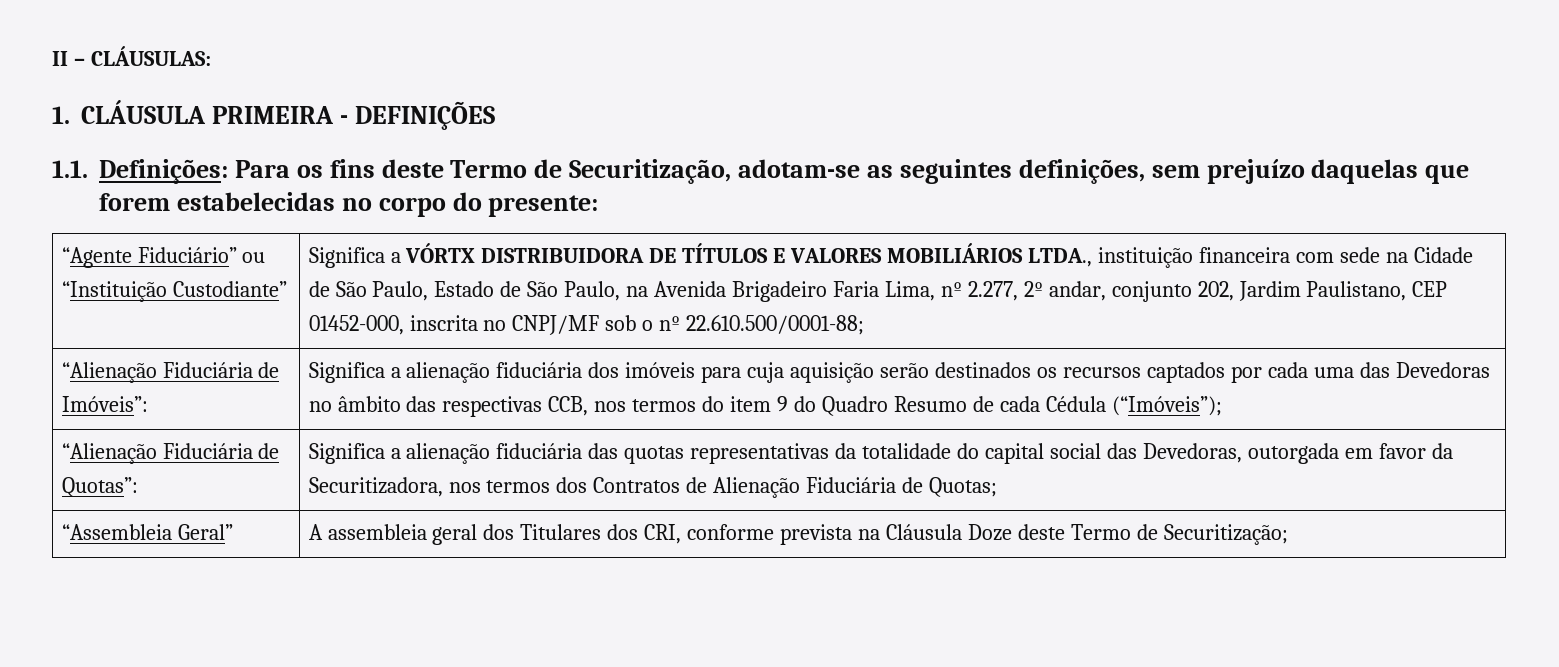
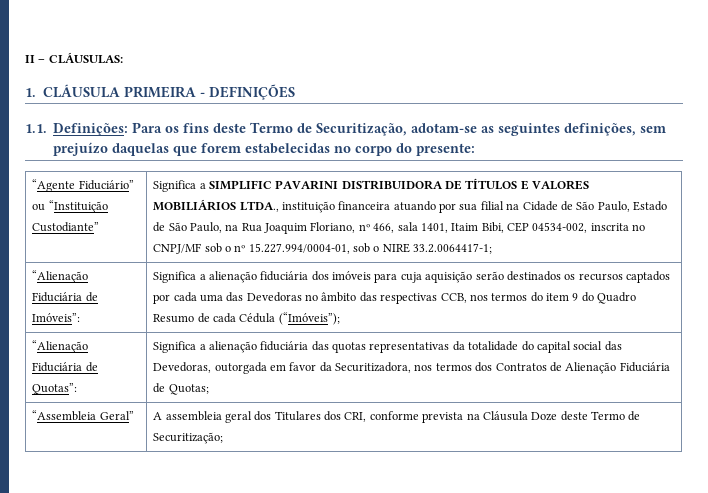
[405,243,476,263] VÓRTX -> [208,180,339,190] SIMPLIFIC PAVARINI
[1295,247,1380,263] com sede -> [393,201,504,213] atuando por sua filial
[654,281,1448,302] [308,315,404,335] Avenida Brigadeiro Faria Lima, nº 2.277, 2º andar, conjunto 202, Jardim Paulistano, CEP 01452-000, -> [241,222,588,234] Rua Joaquim Floriano, nº 466, sala 1401, Itaim Bibi, CEP 04534-002,
[686,315,865,335] 22.610.500/0001-88; -> [248,243,493,254] 15.227.994/0004-01, sob o NIRE 33.2.0064417-1;

